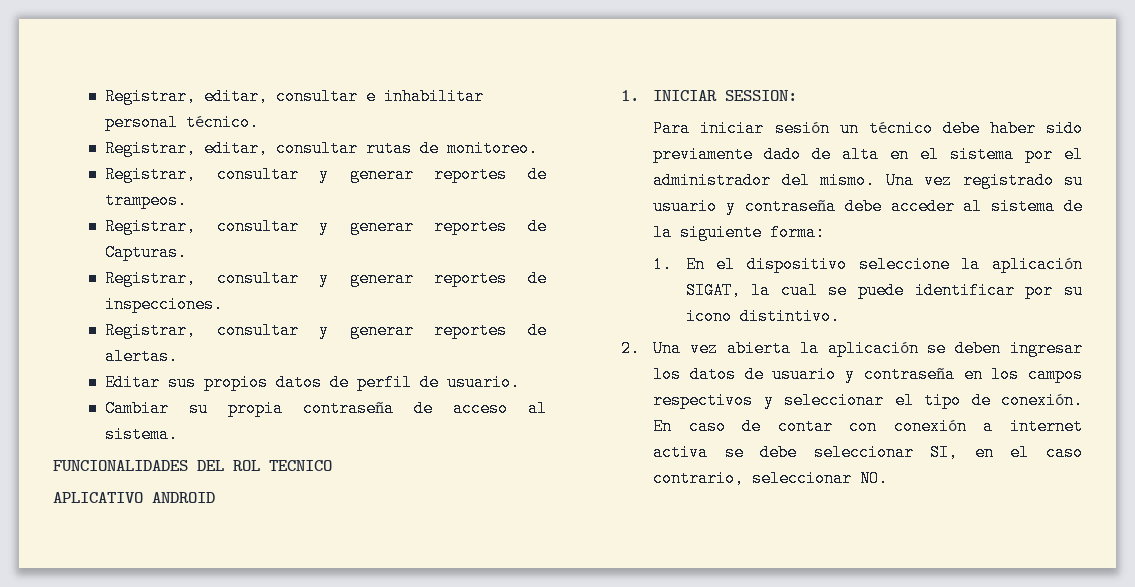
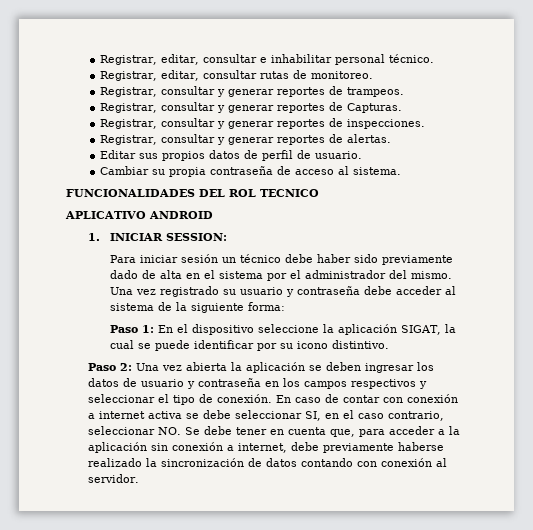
[653,256,673,273] 1. -> [109,325,154,333] Paso 1:
[621,340,641,357] 2. -> [87,363,132,371] Paso 2:
(889, 478) none -> [184,426,460,437] [87,442,444,453] [87,458,447,467] [87,474,139,483] Se debe tener en cuenta que, para acceder a la aplicación sin conexión a internet, debe previamente haberse realizado la sincronización de datos contando con conexión al servidor.

